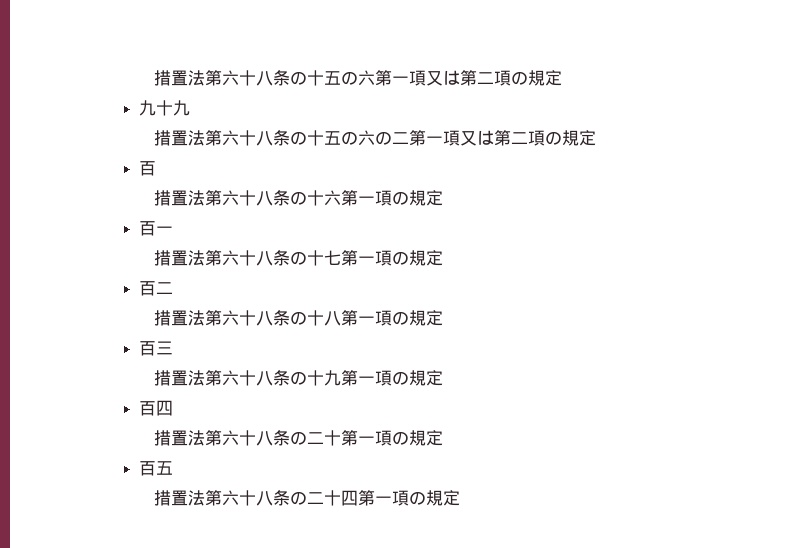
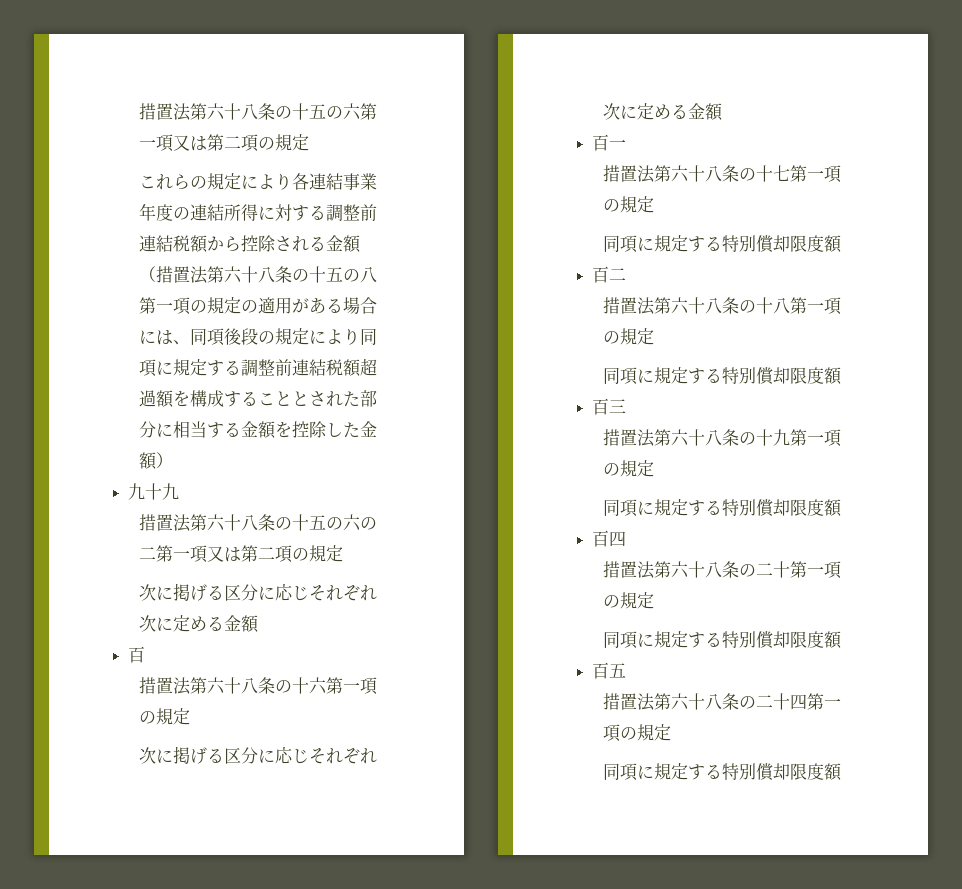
(562, 78) none -> [139,173,378,190] [139,203,378,221] [139,235,362,253] [139,266,378,284] [139,297,378,315] [139,328,378,346] [139,358,378,377] [139,390,378,408] [139,421,378,439] [139,452,174,470] // これらの規定により各連結事業年度の連結所得に対する調整前連結税額から控除される金額（措置法第六十八条の十五の八第一項の規定の適用がある場合には、同項後段の規定により同項に規定する調整前連結税額超過額を構成することとされた部分に相当する金額を控除した金額）
(596, 138) none -> [139,583,378,601] [139,615,260,633] // 次に掲げる区分に応じそれぞれ次に定める金額
(443, 198) none -> [139,746,378,764] [603,103,724,121] // 次に掲げる区分に応じそれぞれ次に定める金額
(443, 258) none -> [603,235,843,253] // 同項に規定する特別償却限度額
(443, 318) none -> [603,367,843,385] // 同項に規定する特別償却限度額
(443, 378) none -> [603,499,843,517] // 同項に規定する特別償却限度額
(443, 438) none -> [603,631,843,649] // 同項に規定する特別償却限度額
(460, 498) none -> [603,763,843,781] // 同項に規定する特別償却限度額

